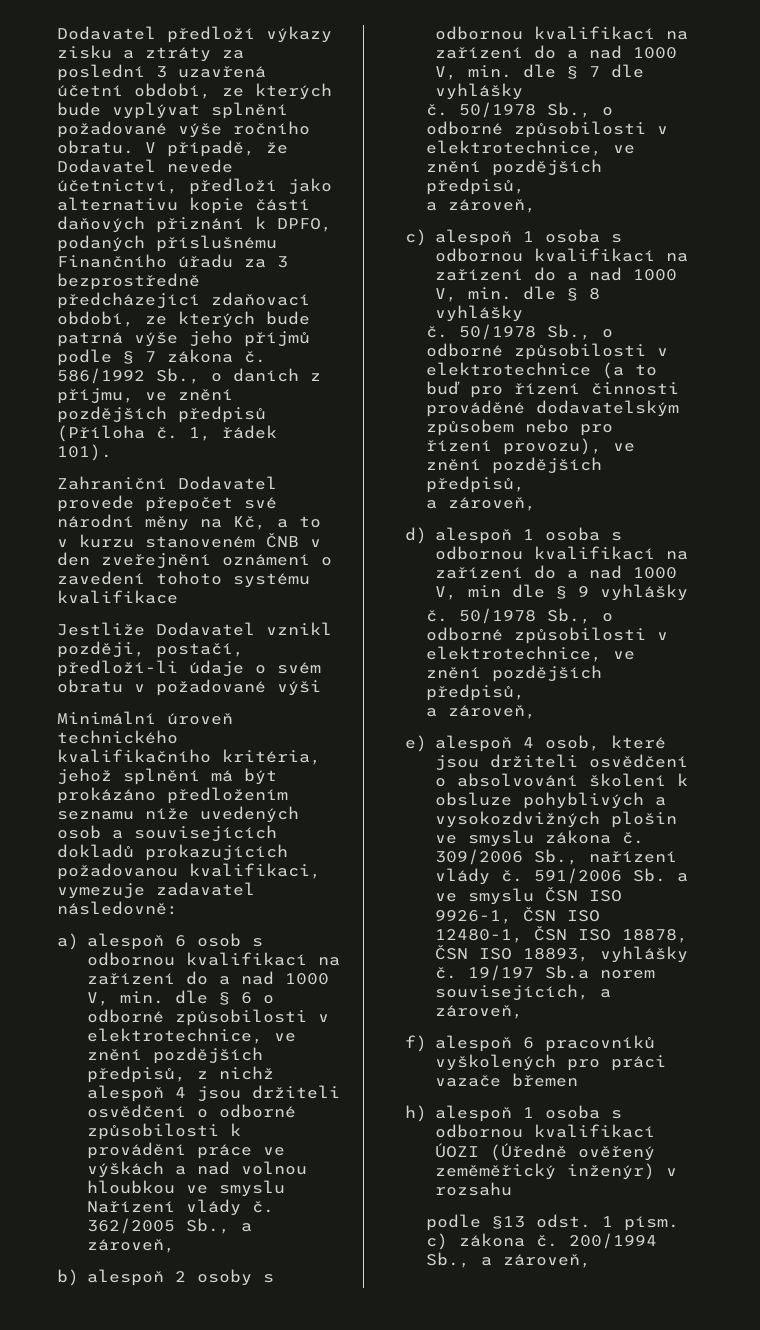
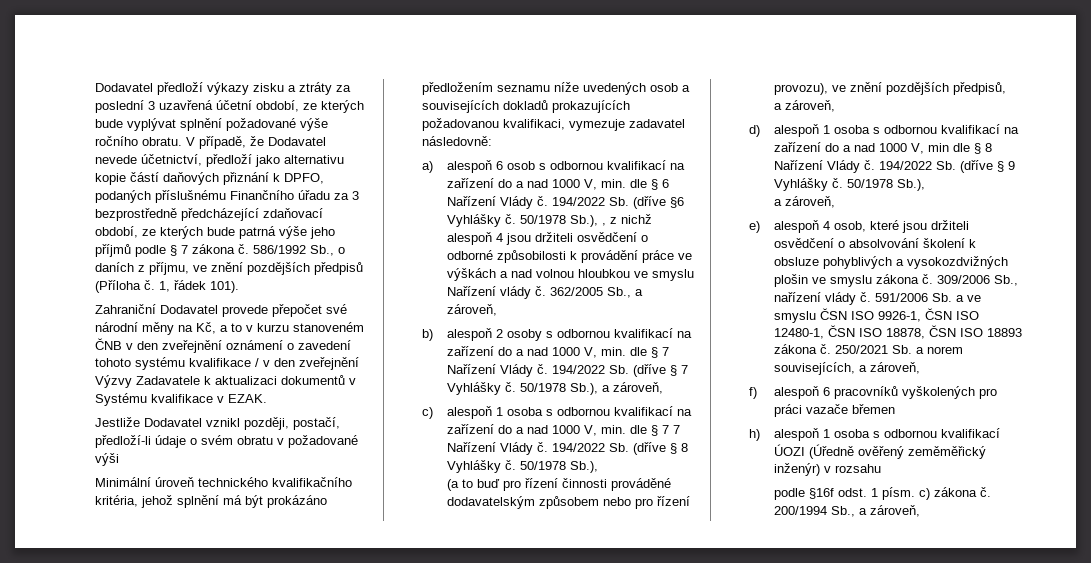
(179, 597) none -> [254,357,359,370] [94,375,356,388] [94,393,267,406] / v den zveřejnění Výzvy Zadavatele k aktualizaci dokumentů v Systému kvalifikace v EZAK.
[263,995,275,1004] [87,1009,330,1026] [87,1028,297,1044] [87,1047,264,1064] [87,1066,187,1083] o odborné způsobilosti v elektrotechnice, ve znění pozdějších předpisů, -> [446,196,684,209] [446,214,606,227] Nařízení Vlády č. 194/2022 Sb. (dříve §6 Vyhlášky č. 50/1978 Sb.), ,
[611,64,645,78] [435,83,524,100] [425,102,613,118] [425,121,668,138] [425,140,635,156] [425,159,602,176] [425,178,525,195] dle vyhlášky // č. 50/1978 Sb., o odborné způsobilosti v elektrotechnice, ve znění pozdějších předpisů, // -> [446,364,688,377] [446,382,598,395] Nařízení Vlády č. 194/2022 Sb. (dříve § 7 Vyhlášky č. 50/1978 Sb.),
[589,288,601,300] [435,305,524,322] [425,324,613,340] [425,343,668,360] [425,362,591,376] 8 vyhlášky // č. 50/1978 Sb., o odborné způsobilosti v elektrotechnice -> [661,425,680,434] [446,442,688,455] [446,460,598,473] 7 7 Nařízení Vlády č. 194/2022 Sb. (dříve § 8 Vyhlášky č. 50/1978 Sb.), //
[578,584,689,601] [425,608,613,624] [425,627,668,644] [425,646,635,662] [425,665,602,682] [425,684,525,701] 9 vyhlášky // č. 50/1978 Sb., o odborné způsobilosti v elektrotechnice, ve znění pozdějších předpisů, -> [984,143,992,152] [773,160,1015,173] [773,178,925,191] 8 Nařízení Vlády č. 194/2022 Sb. (dříve § 9 Vyhlášky č. 50/1978 Sb.),
[523,946,689,963] [435,965,590,981] 18893, vyhlášky č. 19/197 Sb.a -> [986,328,1022,337] [773,344,924,354] 18893 zákona č. 250/2021 Sb. a
[491,1216,525,1229] §13 -> [808,488,834,499] §16f

